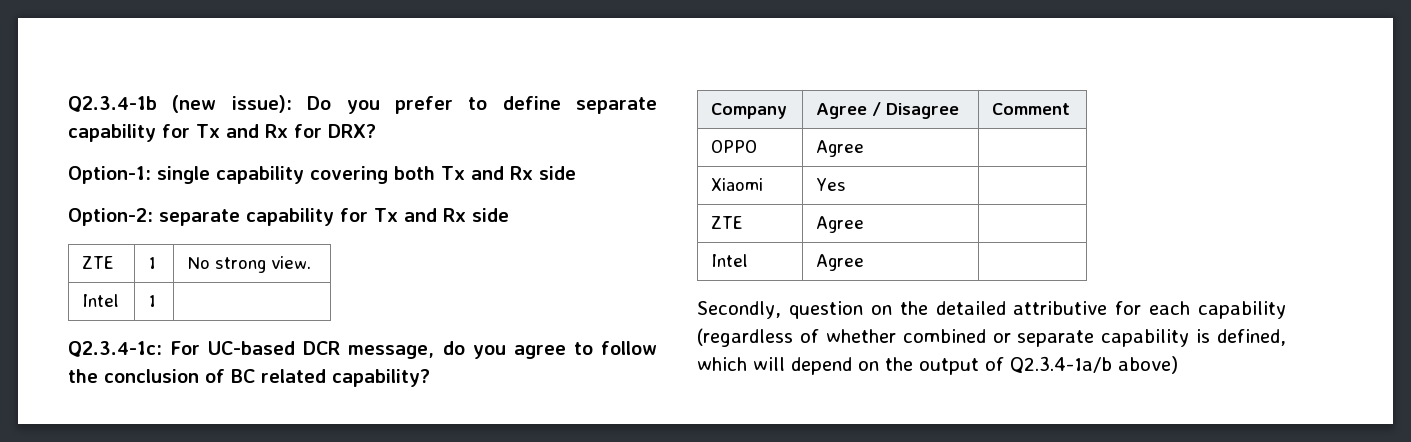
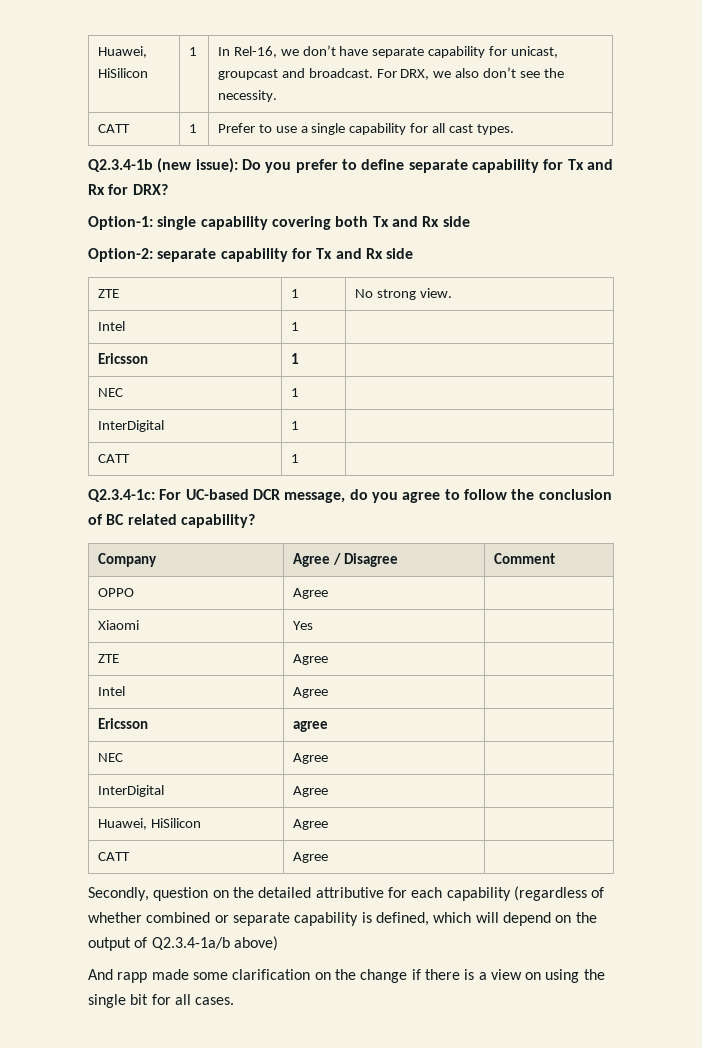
(68, 104) none -> [97,46,147,58] [97,68,148,78] [188,47,197,56] [217,45,559,58] [217,67,565,80] [217,90,277,102] [97,124,130,133] [188,124,197,133] [217,123,515,135] Huawei, HiSilicon | 1 | In Rel-16, we don’t have separate capability for unicast, groupcast and broadcast. For DRX, we also don’t see the necessity. // CATT | 1 | Prefer to use a single capability for all cast types. //
(157, 301) none -> [97,353,148,364] [290,353,299,364] [97,388,123,397] [290,388,299,397] [97,420,164,432] [290,421,299,430] [97,454,130,463] [290,454,299,463] // Ericsson | 1 | // NEC | 1 | // InterDigital | 1 | // CATT | 1 |
(865, 262) none -> [97,718,148,729] [292,721,328,732] [97,753,123,762] [292,753,328,764] [97,785,164,797] [292,786,328,797] [97,818,201,830] [292,819,328,830] [97,852,130,861] [292,852,328,863] // Ericsson | agree | // NEC | Agree | // InterDigital | Agree | // Huawei, HiSilicon | Agree | // CATT | Agree |
(1178, 365) none -> [88,969,605,983] [88,994,235,1008] // And rapp made some clarification on the change if there is a view on using the single bit for all cases.

